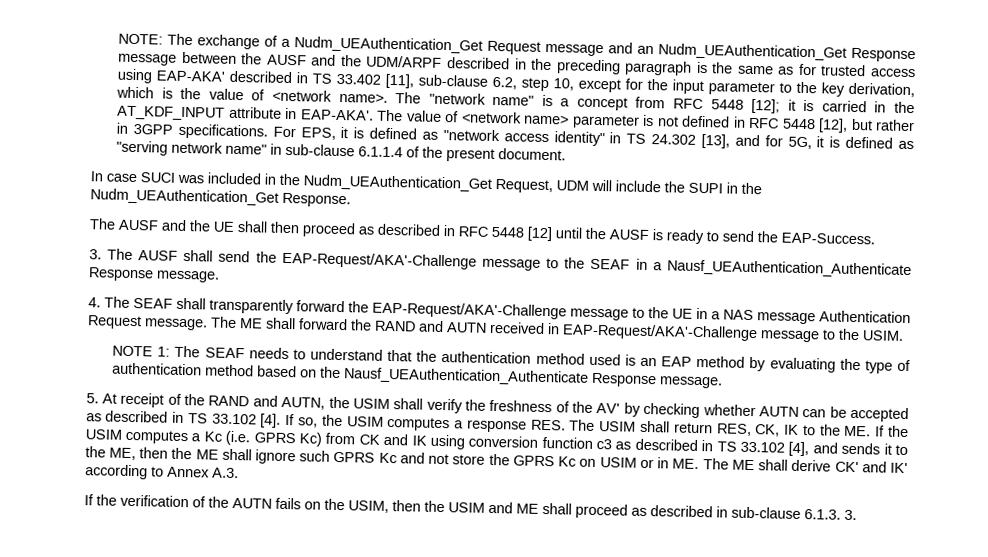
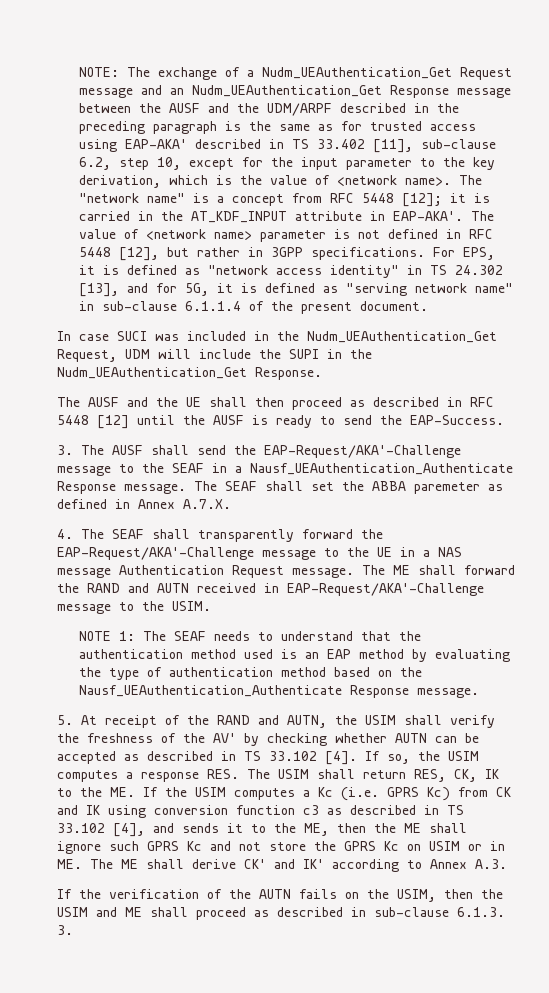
(220, 276) none -> [193,481,503,494] [56,499,231,509] The SEAF shall set the ABBA paremeter as defined in Annex A.7.X.

